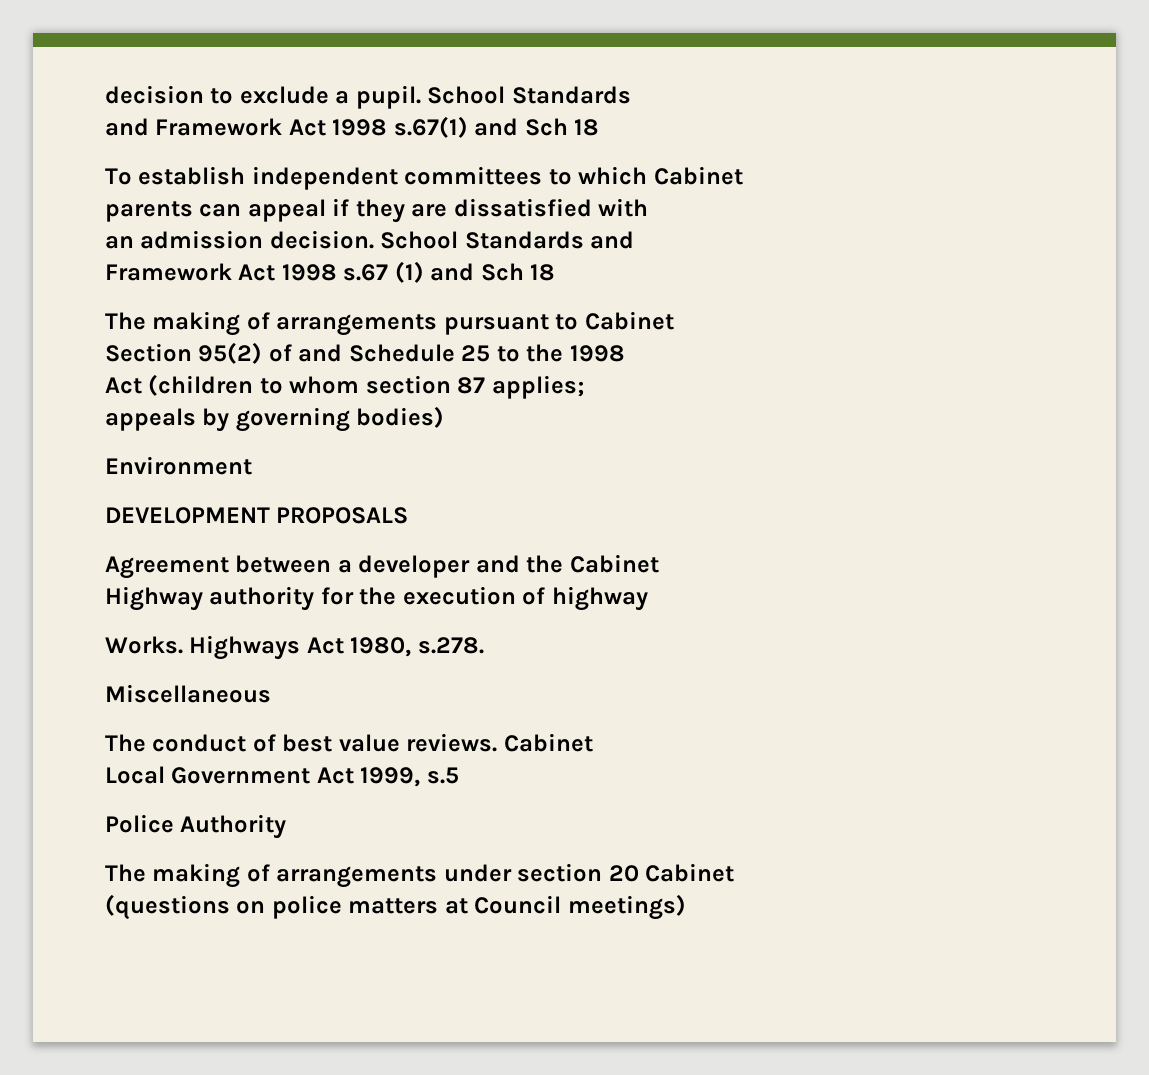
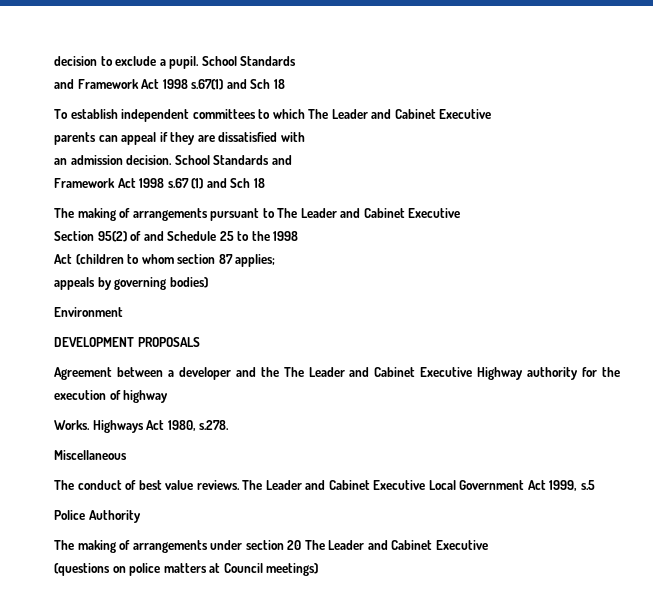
[653,166,743,185] Cabinet -> [308,109,492,119] The Leader and Cabinet Executive
[584,311,674,330] Cabinet -> [277,208,461,218] The Leader and Cabinet Executive
[569,554,659,573] Cabinet // -> [283,367,473,377] The Leader and Cabinet Executive
[503,733,593,752] Cabinet // -> [242,480,426,490] The Leader and Cabinet Executive
[645,863,735,882] Cabinet -> [304,540,488,550] The Leader and Cabinet Executive

